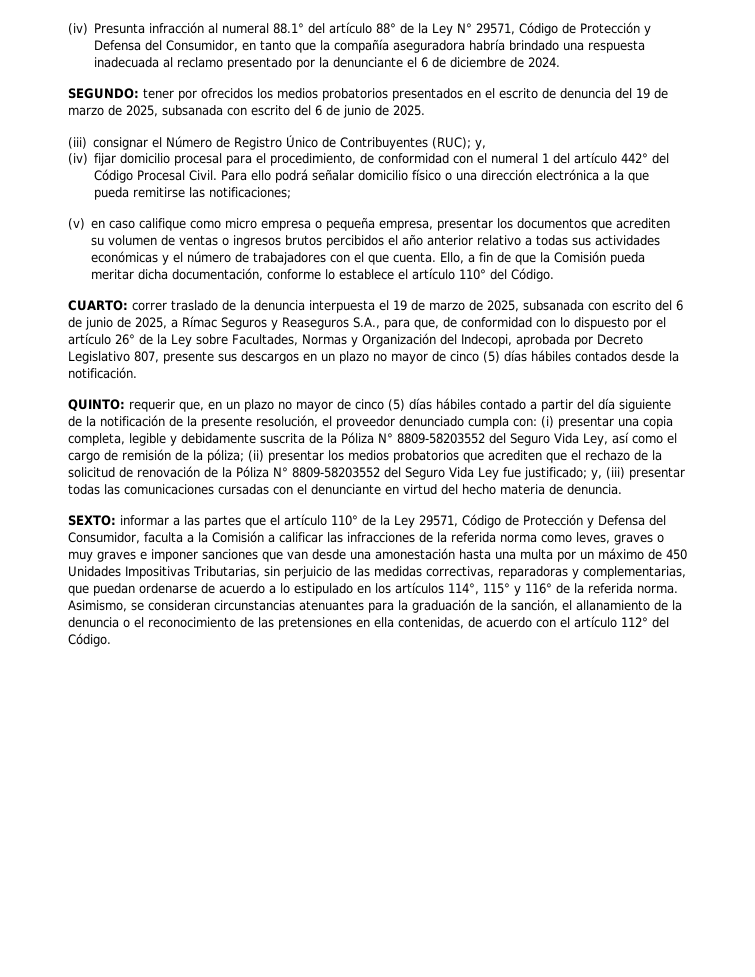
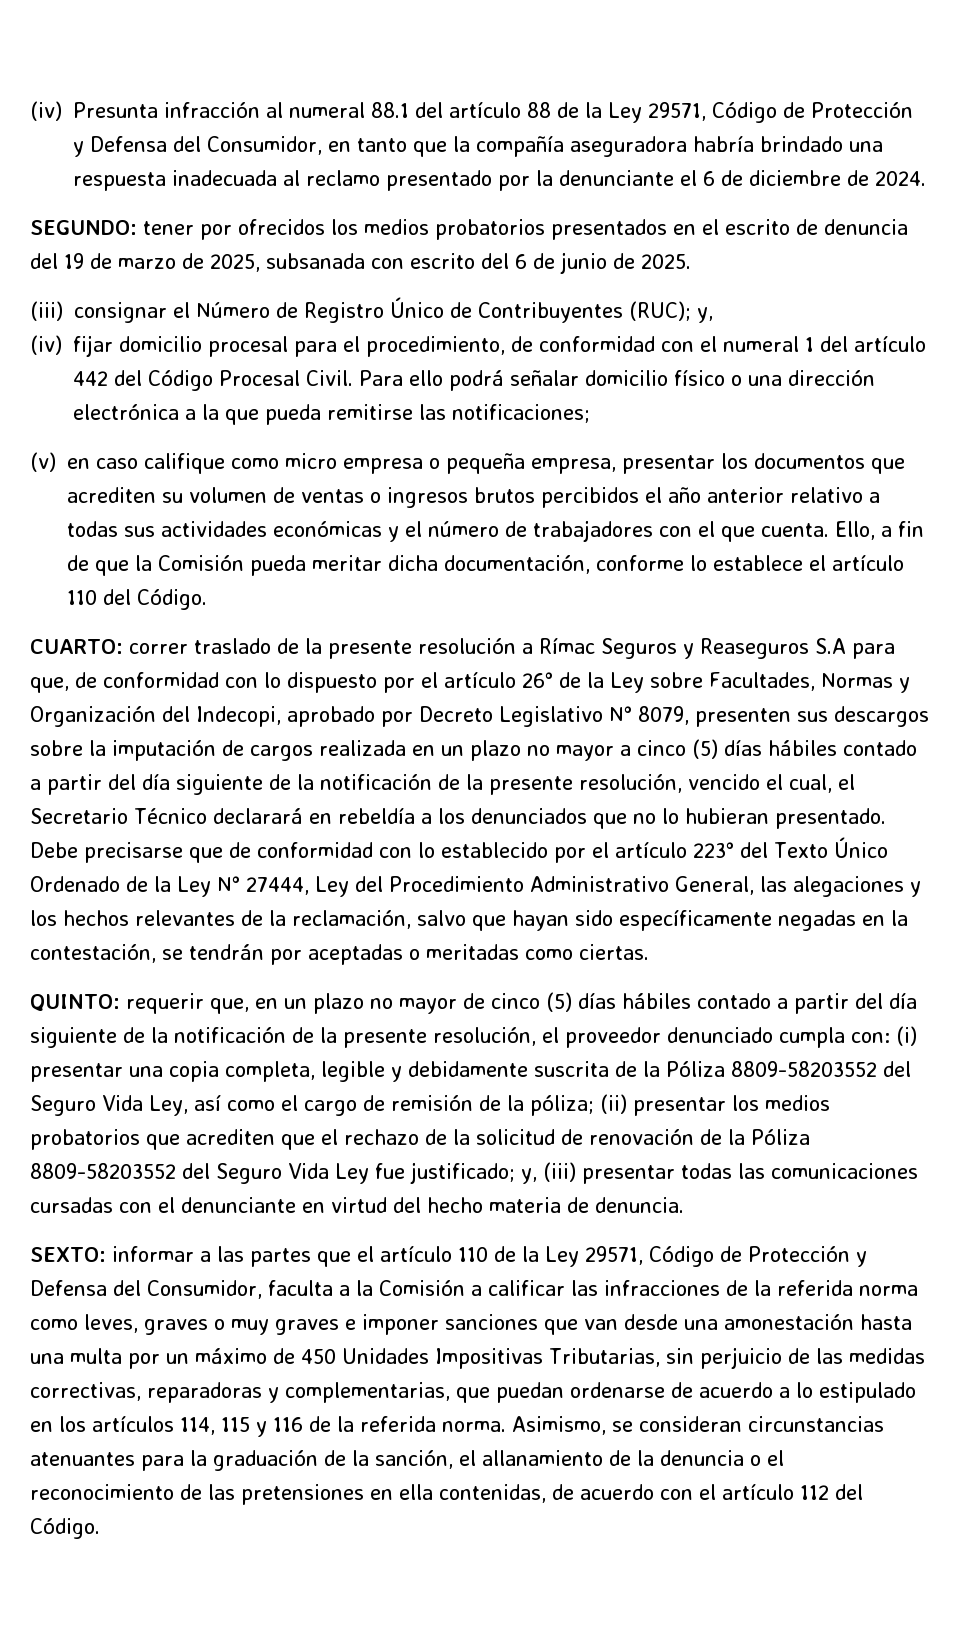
[273,22,473,36] 88.1° del artículo 88° de la Ley N° -> [371,102,642,123] 88.1 del artículo 88 de la Ley
[621,153,649,163] 442° -> [73,371,108,386] 442
[459,269,487,280] 110° -> [67,590,97,605] 110
[254,300,683,313] [68,317,167,330] denuncia interpuesta el 19 de marzo de 2025, subsanada con escrito del 6 de junio de 2025, -> [328,638,516,659] presente resolución
[353,317,380,329] S.A., -> [815,638,846,654] S.A
[515,334,570,347] aprobada -> [287,706,375,727] aprobado
[134,350,679,364] [68,367,137,379] 807, presente sus descargos en un plazo no mayor de cinco (5) días hábiles contados desde la notificación. -> [609,706,929,727] [30,739,917,761] [30,774,855,795] [30,808,886,829] [30,837,888,863] [30,876,921,897] [30,910,908,931] [30,944,649,965] N° 8079, presenten sus descargos sobre la imputación de cargos realizada en un plazo no mayor a cinco (5) días hábiles contado a partir del día siguiente de la notificación de la presente resolución, vencido el cual, el Secretario Técnico declarará en rebeldía a los denunciados que no lo hubieran presentado. Debe precisarse que de conformidad con lo establecido por el artículo 223° del Texto Único Ordenado de la Ley N° 27444, Ley del Procedimiento Administrativo General, las alegaciones y los hechos relevantes de la reclamación, salvo que hayan sido específicamente negadas en la contestación, se tendrán por aceptadas o meritadas como ciertas.
[378,433,393,443] N° -> (725, 1069) none
[273,467,288,477] N° -> (810, 1137) none
[331,515,358,526] 110° -> [458,1247,488,1262] 110
[448,583,552,596] 114°, 115° y 116° -> [180,1417,303,1437] 114, 115 y 116
[621,617,648,627] 112° -> [800,1485,829,1500] 112

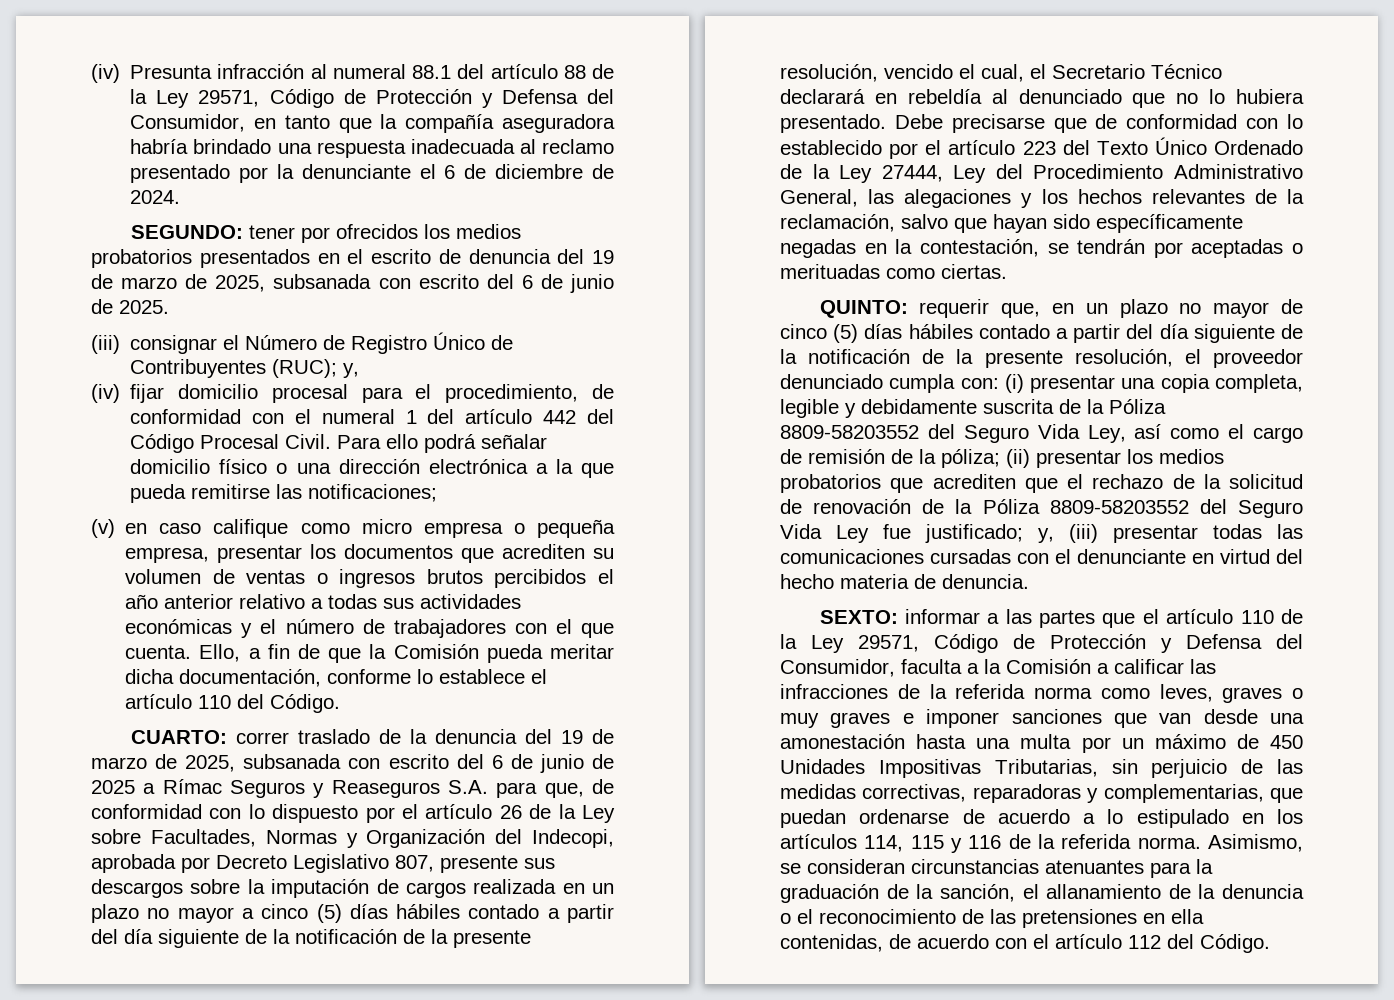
[328,638,516,659] presente resolución -> [434,729,614,744] [91,754,615,773] [91,780,135,794] denuncia del 19 de marzo de 2025, subsanada con escrito del 6 de junio de 2025
[815,638,846,654] S.A -> [448,780,489,794] S.A.
[522,672,553,688] 26° -> [499,805,522,819] 26
[287,706,375,727] aprobado -> [91,854,176,873] aprobada
[609,706,791,727] N° 8079, presenten -> [395,855,518,873] 807, presente
[420,808,587,824] a los denunciados -> [991,89,1122,104] al denunciado
[684,808,769,824] hubieran -> [1236,89,1304,104] hubiera
[693,842,734,858] 223° -> [1022,141,1056,155] 223
[217,876,240,892] N° -> (873, 174) none
[426,944,519,960] meritadas -> [780,264,880,279] merituadas

